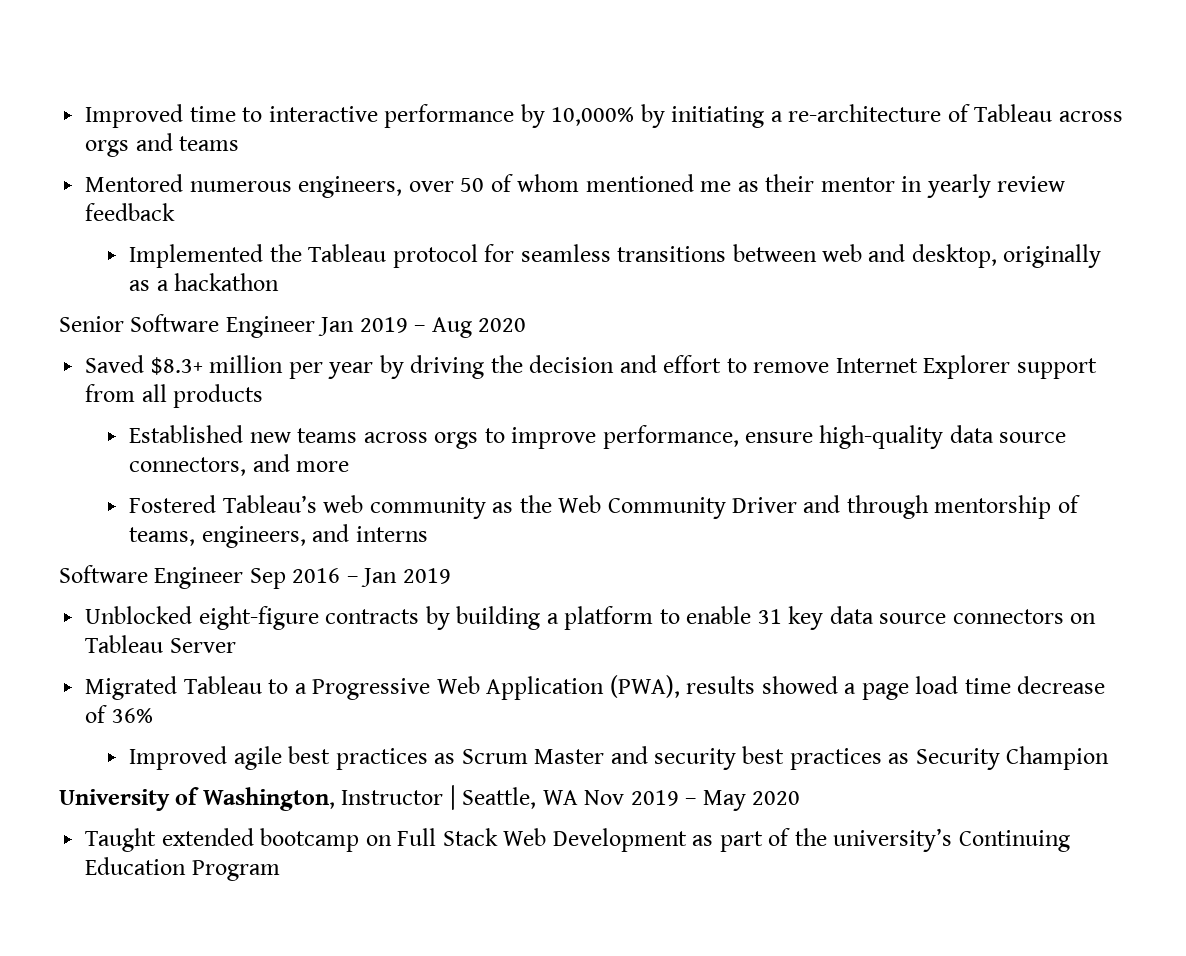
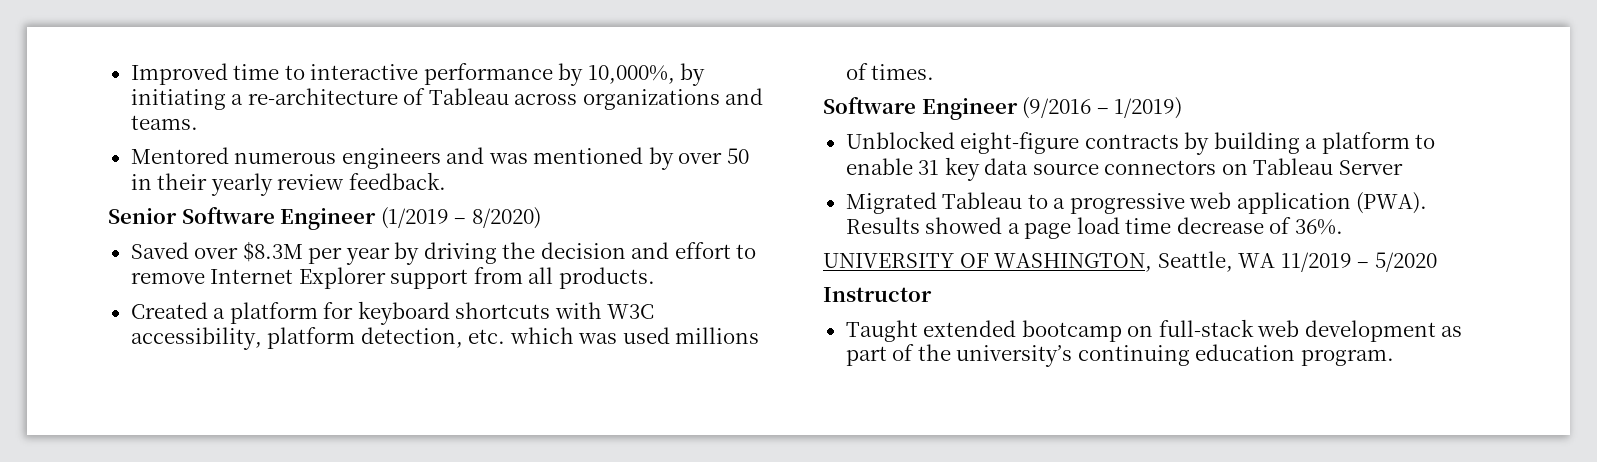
[551,107,635,126] 10,000% -> [587,65,675,84] 10,000%,
[85,133,240,157] orgs and teams -> [582,88,764,110] [130,115,198,130] organizations and teams.
[298,174,1066,198] [85,203,176,221] [129,244,1102,268] [129,273,280,291] [59,314,527,338] engineers, over 50 of whom mentioned me as their mentor in yearly review feedback // Implemented the Tableau protocol for seamless transitions between web and desktop, originally as a hackathon // Senior Software Engineer Jan 2019 – Aug 2020 -> [341,147,749,170] [130,172,446,196] [108,207,541,230] engineers and was mentioned by over 50 in their yearly review feedback. // Senior Software Engineer (1/2019 – 8/2020)
[150,355,284,375] $8.3+ million -> [194,241,303,262] over $8.3M
[173,384,264,408] [129,425,1067,449] [129,454,350,476] [129,495,1080,519] [129,524,428,548] [59,565,451,589] products // Established new teams across orgs to improve performance, ensure high-quality data source connectors, and more // Fostered Tableau’s web community as the Web Community Driver and through mentorship of teams, engineers, and interns // Software Engineer Sep 2016 – Jan 2019 -> [558,267,655,289] [130,301,655,325] [130,327,760,350] [845,63,935,80] [823,97,1183,120] products. // Created a platform for keyboard shortcuts with W3C accessibility, platform detection, etc. which was used millions of times. // Software Engineer (9/2016 – 1/2019)
[312,675,756,700] Progressive Web Application (PWA), results -> [1069,192,1428,214] [845,217,920,234] progressive web application (PWA). Results
[111,708,153,723] [129,746,1110,770] [59,785,801,811] 36% // Improved agile best practices as Scrum Master and security best practices as Security Champion // University of Washington, Instructor | Seattle, WA Nov 2019 – May 2020 -> [1294,219,1343,235] [823,251,1437,272] [823,287,932,302] 36%. // UNIVERSITY OF WASHINGTON, Seattle, WA 11/2019 – 5/2020 // Instructor
[397,828,687,852] Full Stack Web Development -> [1158,319,1436,342] full-stack web development
[958,830,1070,852] [85,857,280,881] Continuing Education Program -> [1077,344,1394,366] continuing education program.

